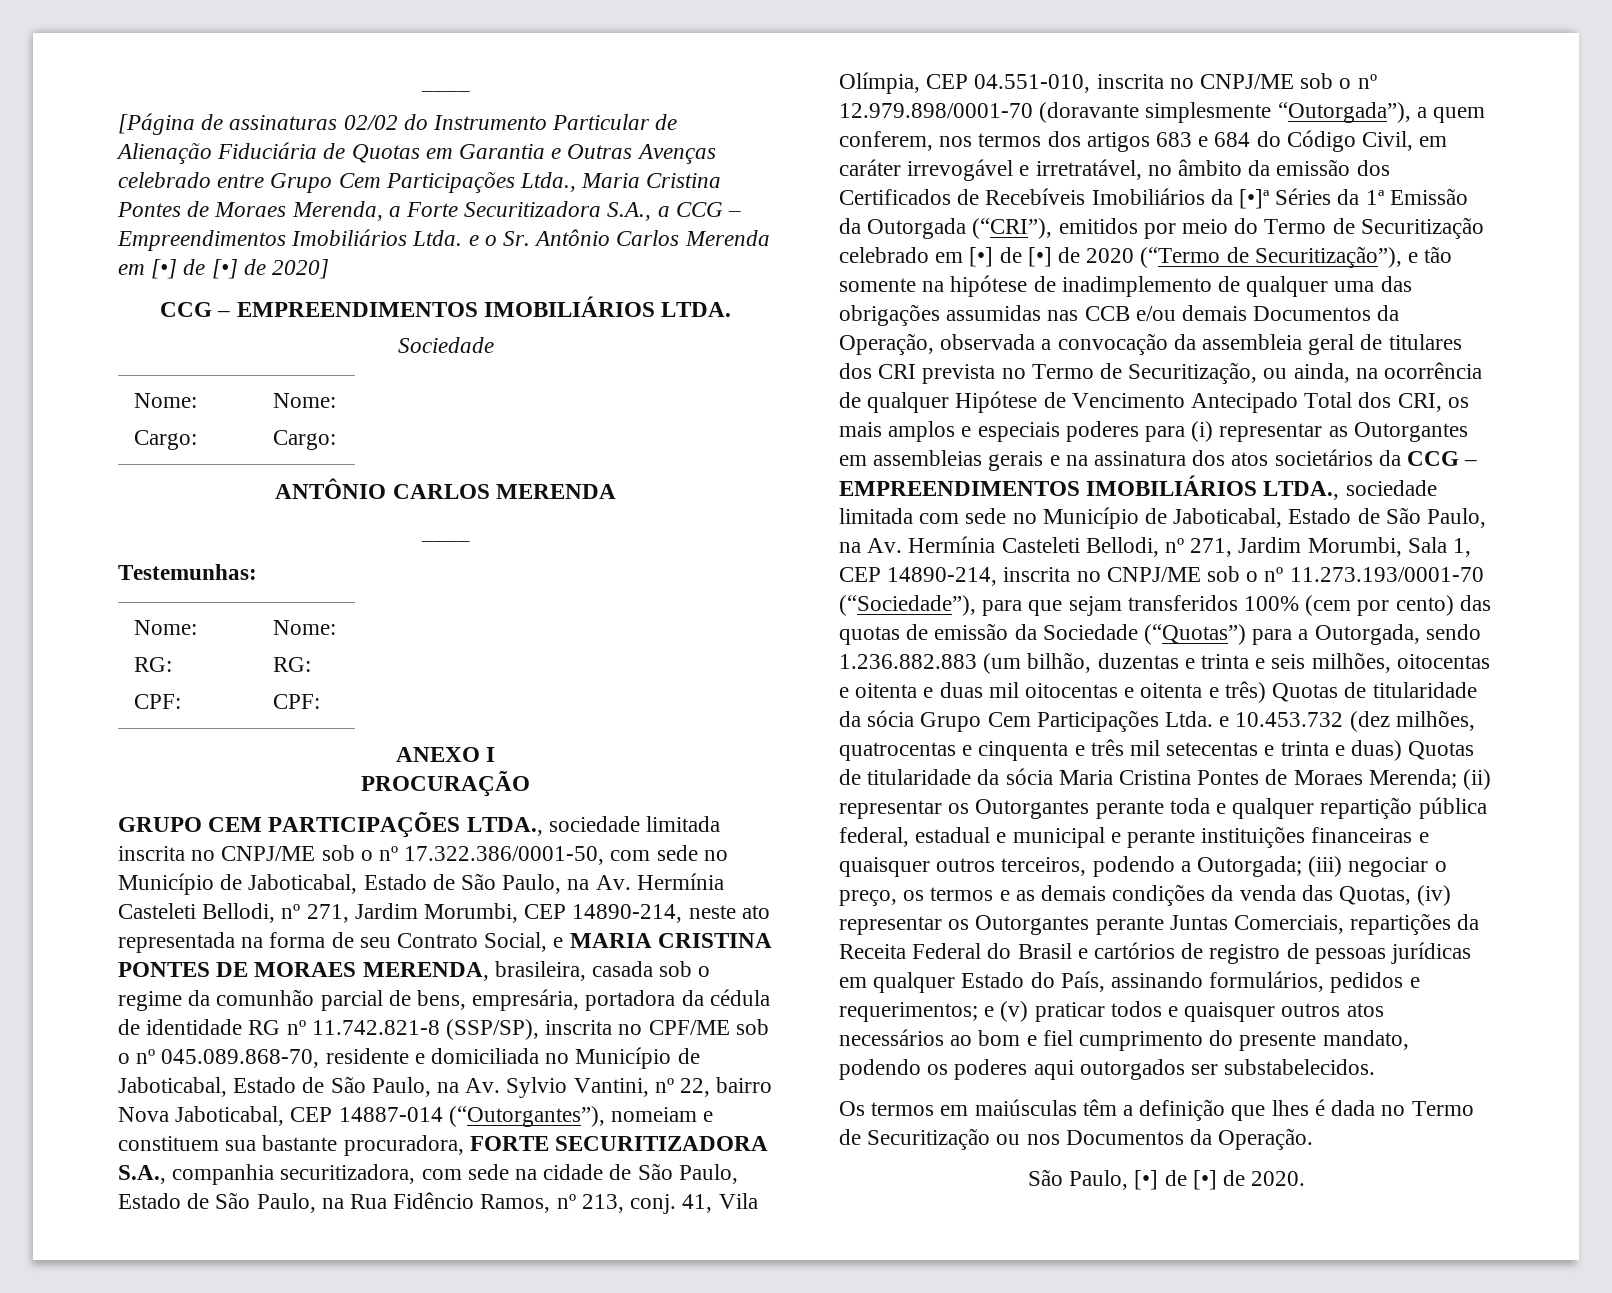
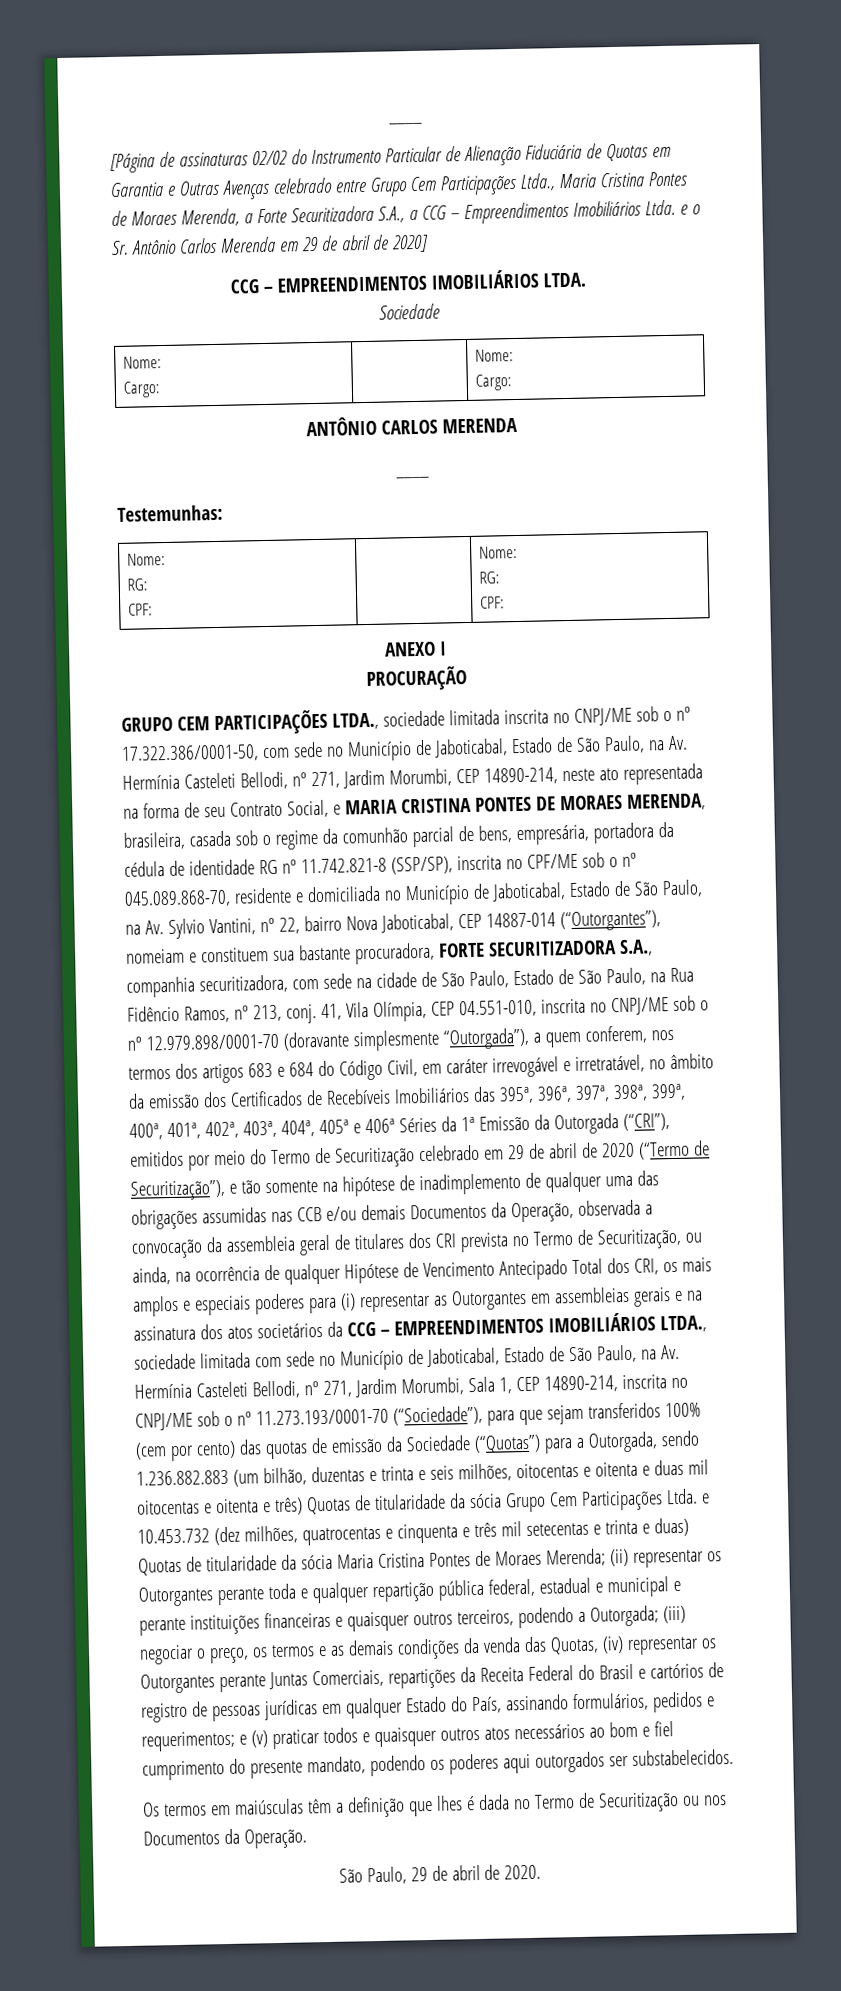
[151,259,238,279] [•] de [•] -> [300,234,371,252] 29 de abril
[1210,189,1271,209] da [•]ª -> [472,1083,686,1104] [129,1118,395,1140] das 395ª, 396ª, 397ª, 398ª, 399ª, 400ª, 401ª, 402ª, 403ª, 404ª, 405ª e 406ª
[969,247,1052,267] [•] de [•] -> [506,1142,578,1160] 29 de abril
[1134,1170,1217,1190] [•] de [•] -> [410,1864,481,1882] 29 de abril

